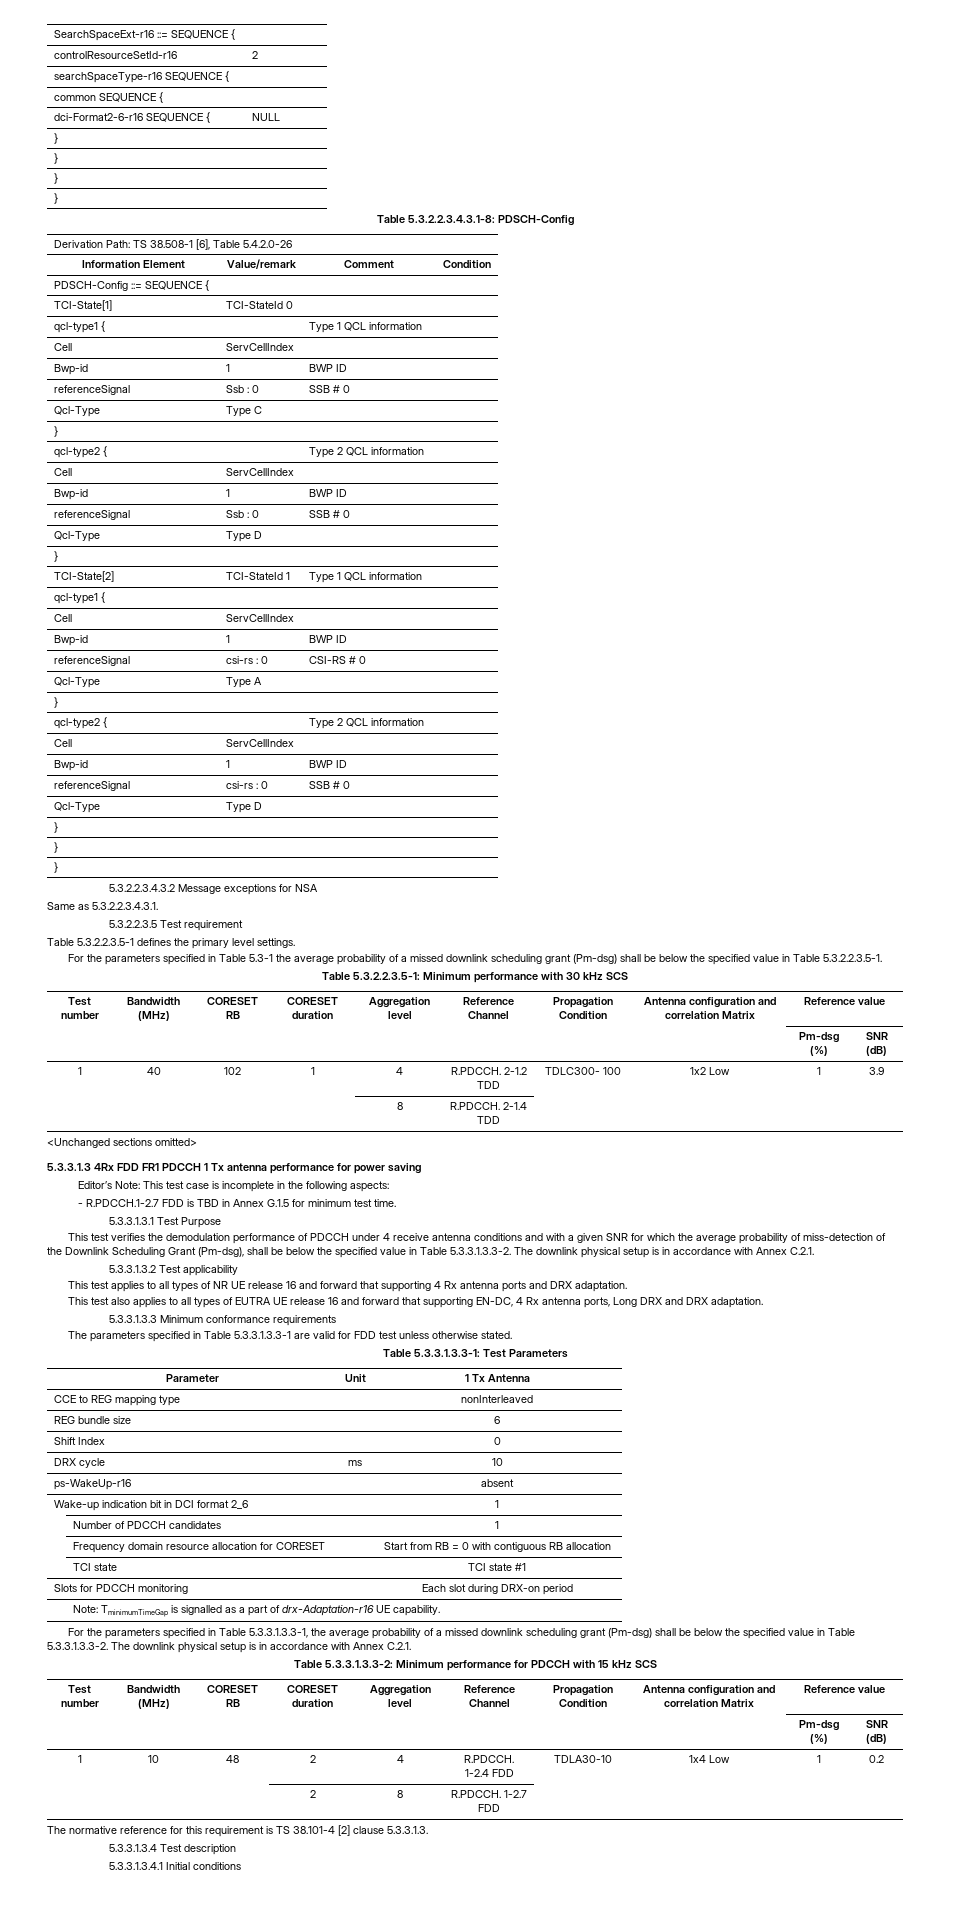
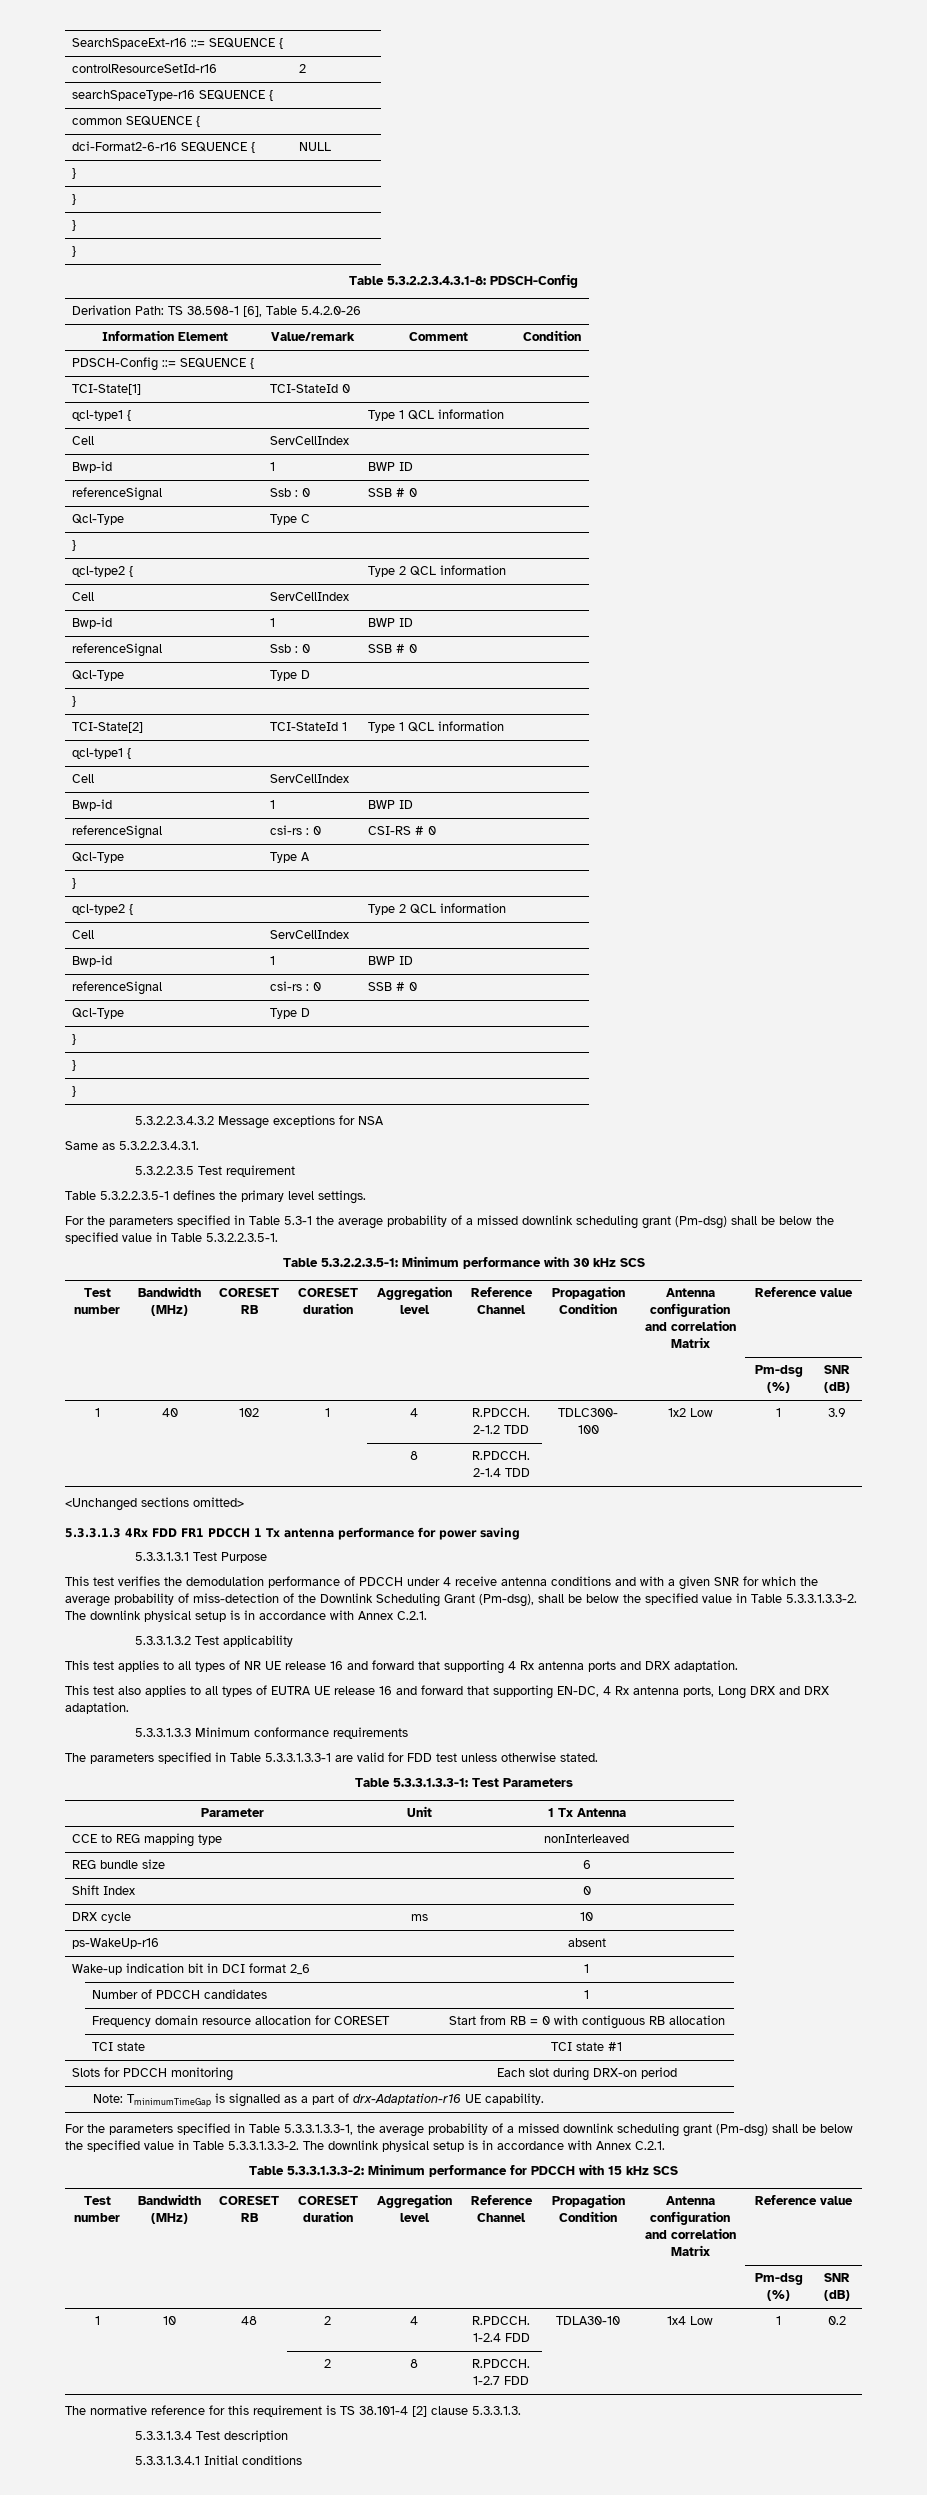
[78,1181,390,1192] [78,1199,397,1207] // Editor’s Note: This test case is incomplete in the following aspects: // - R.PDCCH.1-2.7 FDD is TBD in Annex G.1.5 for minimum test time. -> (520, 1533) none

